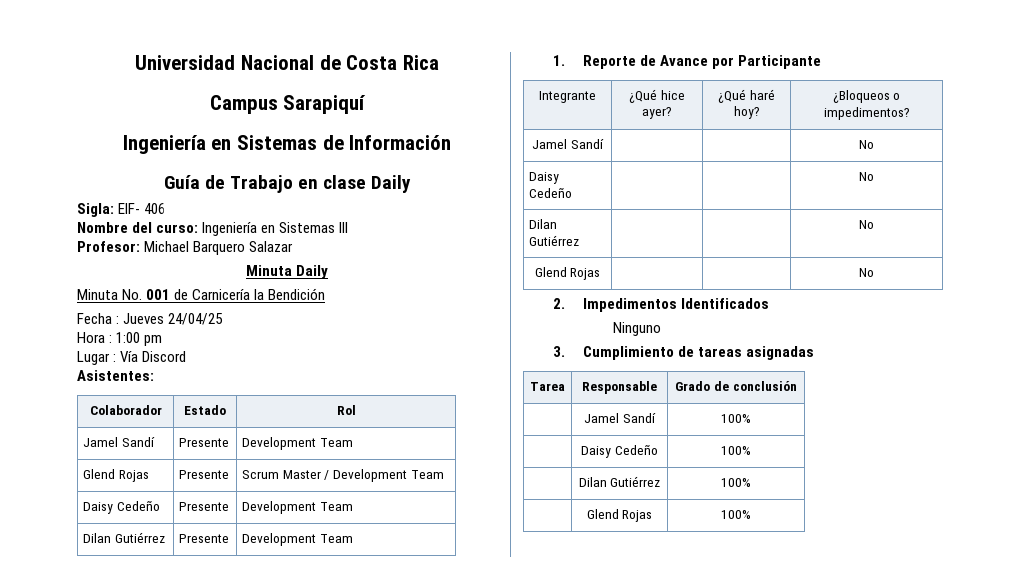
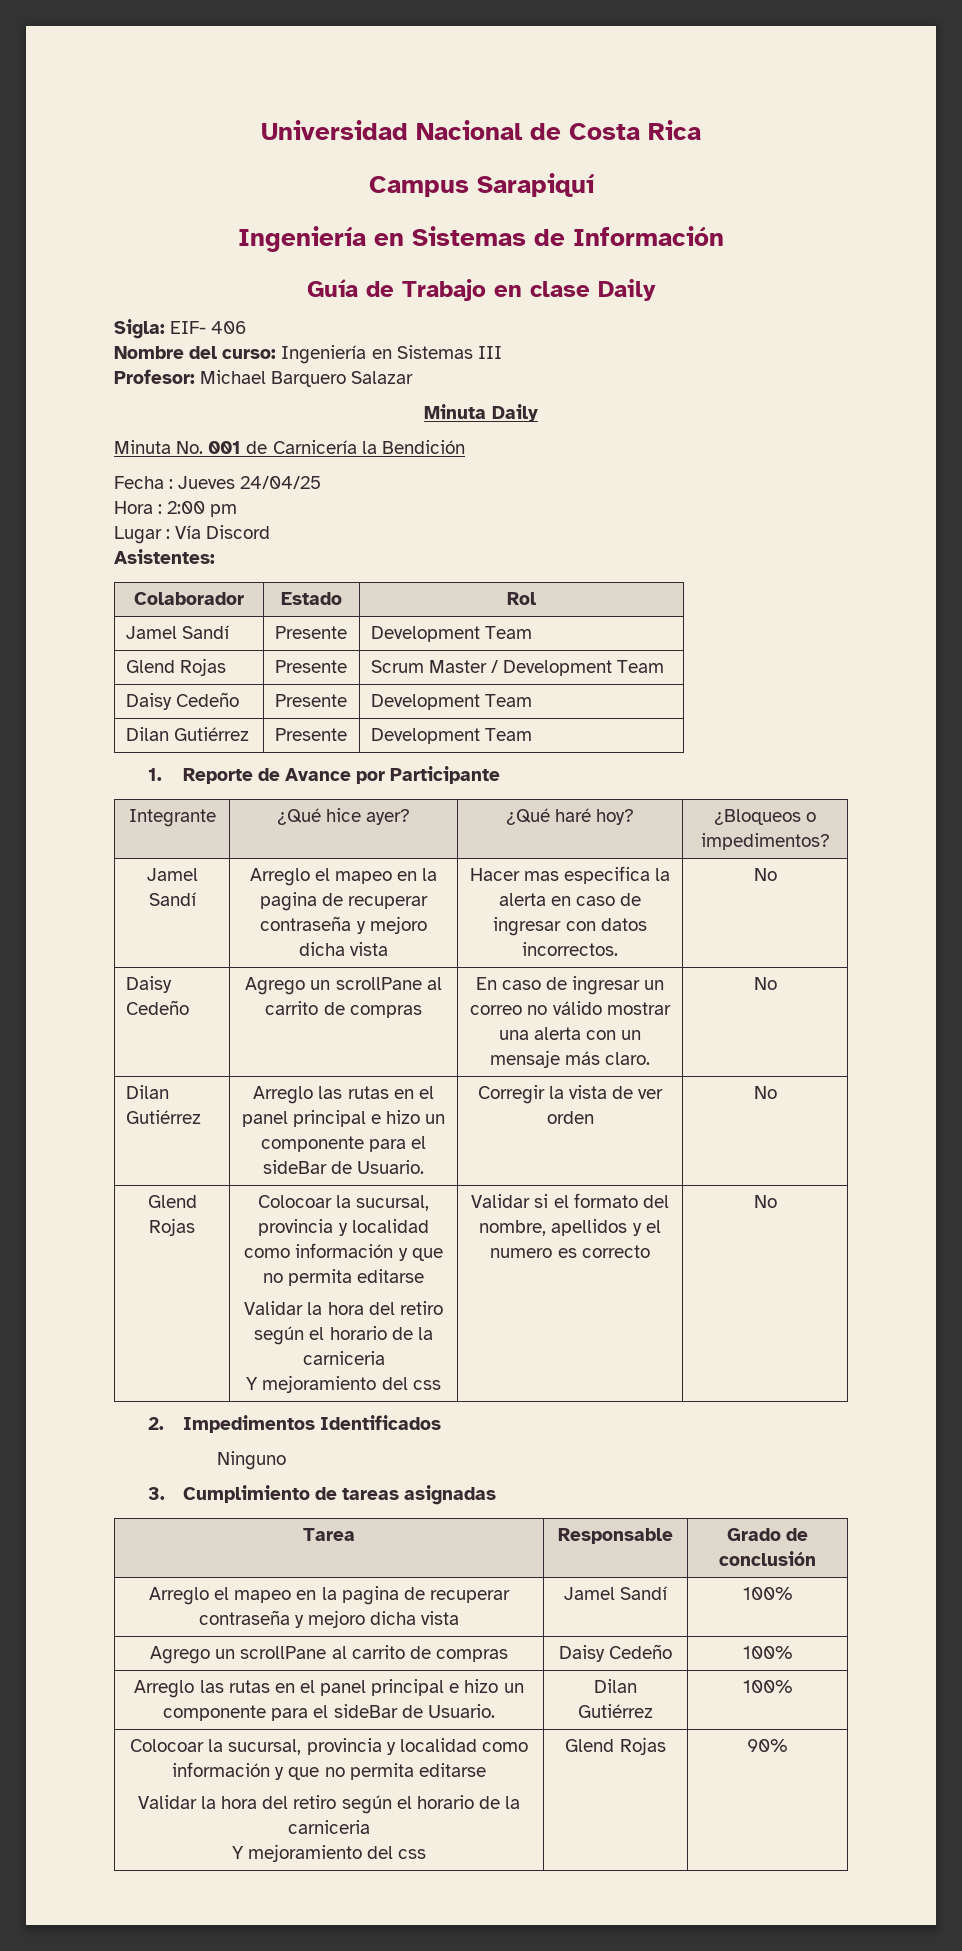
[116,332,141,343] 1:00 -> [167,501,206,514] 2:00
[859,140,874,149] [529,172,560,184] [529,187,573,198] [859,172,874,181] [529,219,558,229] [529,235,580,246] [859,220,874,229] [534,267,601,280] | | No // Daisy Cedeño | | | No // Dilan Gutiérrez | | | No // Glend Rojas | | -> [249,868,438,886] [259,892,429,911] [260,916,427,934] [298,942,389,956] [469,866,671,884] [498,893,642,906] [493,917,647,936] [522,942,618,956] [753,868,777,881] [125,976,172,993] [125,1000,189,1015] [245,977,442,995] [265,1001,422,1018] [475,976,665,995] [470,1001,671,1015] [498,1027,642,1040] [489,1050,651,1068] [753,977,777,990] [125,1085,169,1099] [125,1110,201,1124] [253,1086,434,1104] [241,1110,446,1127] [260,1136,427,1152] [262,1160,425,1174] [477,1085,664,1104] [546,1111,594,1124] [753,1086,777,1099] [147,1195,197,1208] [149,1218,195,1236] [257,1195,430,1211] [258,1219,429,1236] [244,1243,443,1261] [262,1269,425,1286] [244,1301,443,1315] [254,1326,433,1345] [302,1351,385,1365] [246,1375,441,1393] [471,1193,669,1208] [479,1219,661,1236] [490,1245,650,1258] Arreglo el mapeo en la pagina de recuperar contraseña y mejoro dicha vista | Hacer mas especifica la alerta en caso de ingresar con datos incorrectos. | No // Daisy Cedeño | Agrego un scrollPane al carrito de compras | En caso de ingresar un correo no válido mostrar una alerta con un mensaje más claro. | No // Dilan Gutiérrez | Arreglo las rutas en el panel principal e hizo un componente para el sideBar de Usuario. | Corregir la vista de ver orden | No // Glend Rojas | Colocoar la sucursal, provincia y localidad como información y que no permita editarse // Validar la hora del retiro según el horario de la carniceria // Y mejoramiento del css | Validar si el formato del nombre, apellidos y el numero es correcto
[584,413,656,423] [721,414,751,423] [581,444,658,458] [721,446,751,455] [578,476,661,487] [721,478,751,487] [586,509,653,522] [721,510,751,519] | Jamel Sandí | 100% // | Daisy Cedeño | 100% // | Dilan Gutiérrez | 100% // | Glend Rojas | 100% -> [149,1586,510,1605] [198,1610,460,1628] [563,1586,668,1600] [742,1587,793,1600] [150,1645,508,1664] [558,1644,673,1662] [742,1646,793,1659] [134,1679,524,1698] [163,1704,495,1721] [594,1679,637,1693] [578,1704,653,1718] [742,1680,793,1693] [130,1738,528,1755] [172,1762,486,1780] [137,1795,521,1814] [288,1820,370,1834] [231,1844,427,1862] [565,1737,666,1755] [747,1739,788,1752] Arreglo el mapeo en la pagina de recuperar contraseña y mejoro dicha vista | Jamel Sandí | 100% // Agrego un scrollPane al carrito de compras | Daisy Cedeño | 100% // Arreglo las rutas en el panel principal e hizo un componente para el sideBar de Usuario. | Dilan Gutiérrez | 100% // Colocoar la sucursal, provincia y localidad como información y que no permita editarse // Validar la hora del retiro según el horario de la carniceria // Y mejoramiento del css | Glend Rojas | 90%

